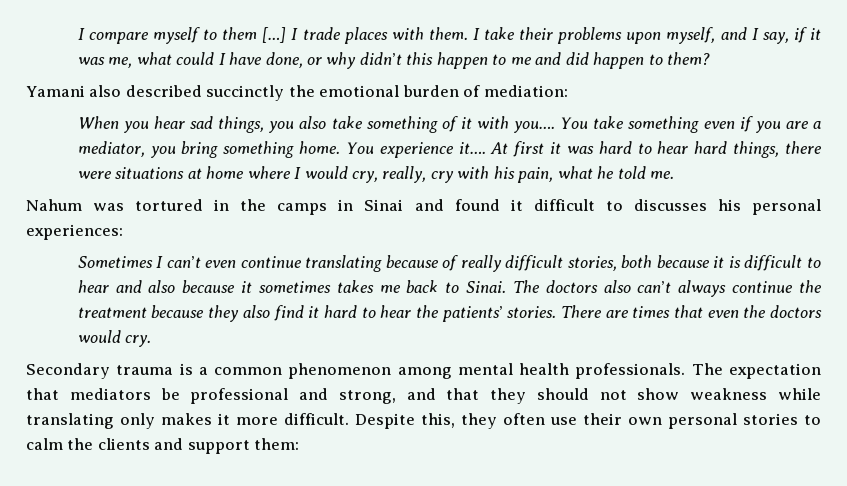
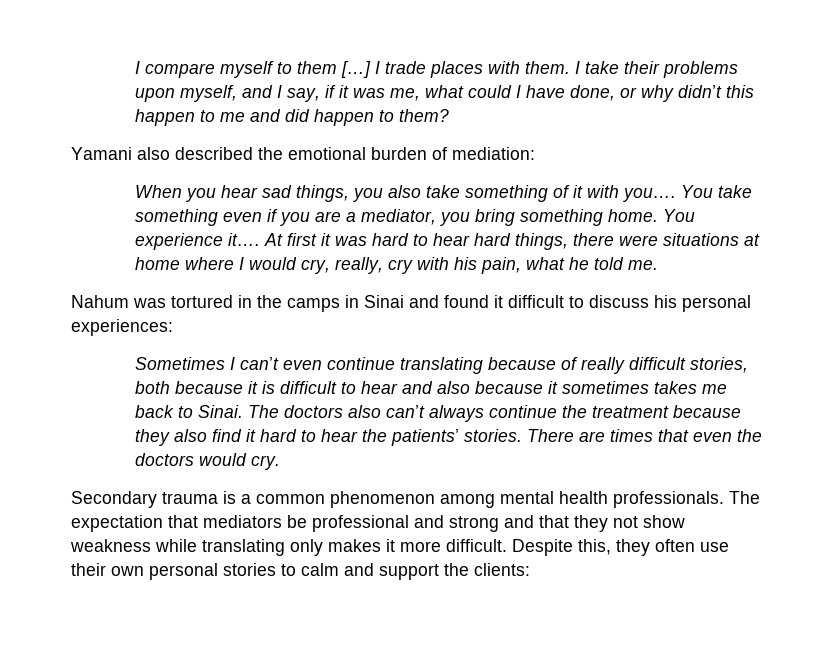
[206,85,285,101] succinctly -> (253, 153) none
[633,199,707,211] discusses -> [589,295,649,308] discuss
[338,390,396,404] strong, -> [449,516,499,532] strong
[536,388,589,400] should -> (608, 523) none
[67,438,300,454] the clients and support them: -> [344,563,530,580] and support the clients:

